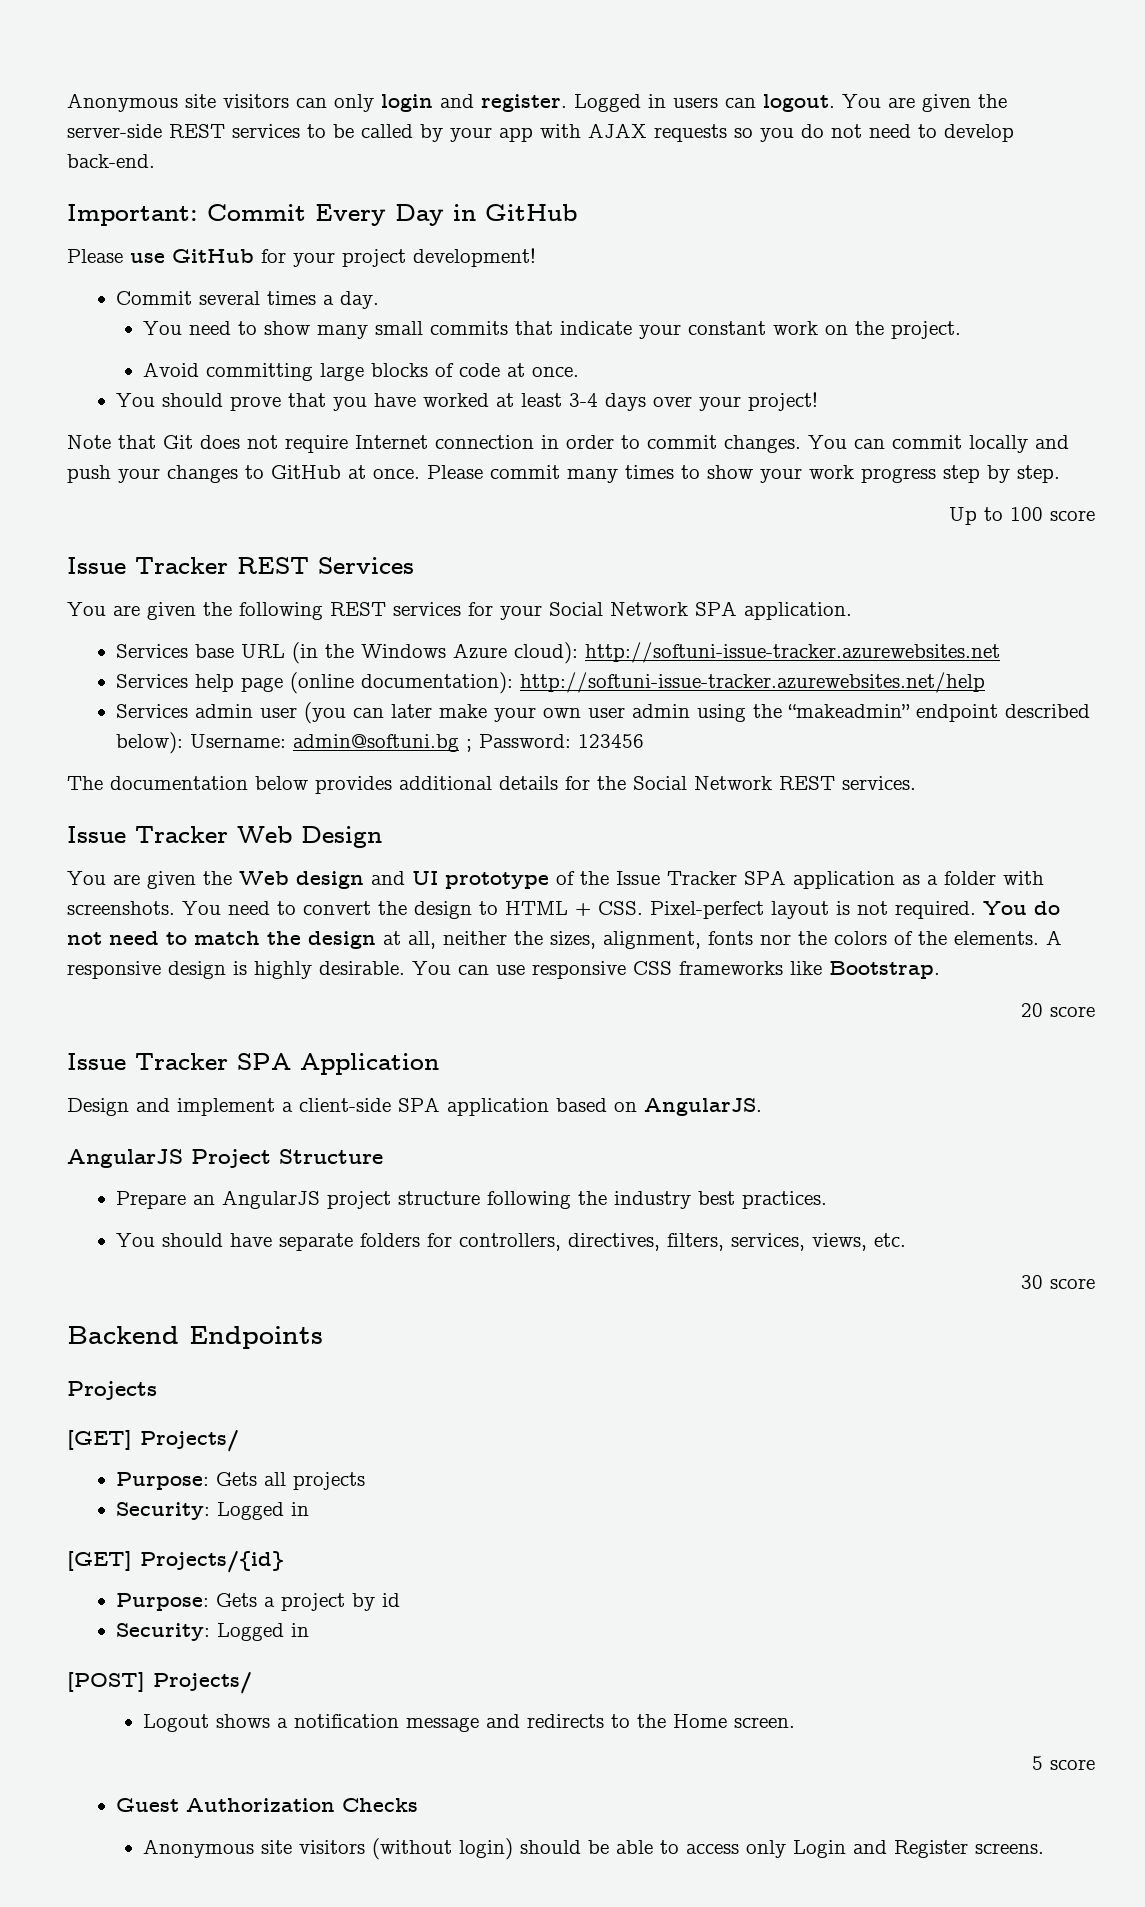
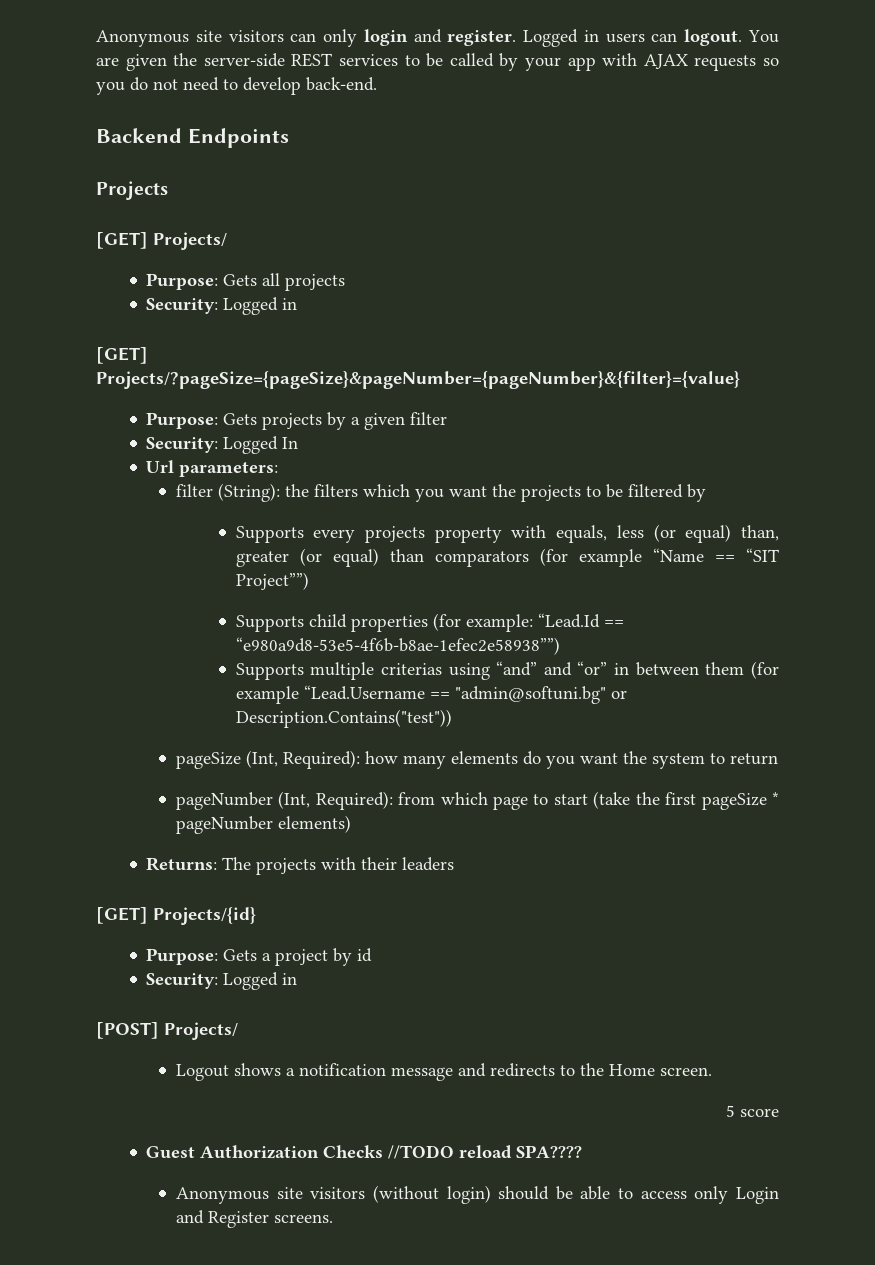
[67,204,577,226] [67,248,536,267] [116,291,380,309] [143,321,962,339] [143,362,580,381] [116,392,819,411] [67,435,1069,453] [67,465,1060,483] [949,507,1095,525] [67,557,414,574] [67,601,852,620] [116,642,1001,664] [116,672,986,694] [116,702,1091,724] [116,732,645,754] [67,776,916,794] [67,826,382,848] [67,870,1044,889] [67,901,1060,919] [67,930,1062,949] [67,961,940,979] [1021,1003,1095,1017] [67,1053,439,1075] [67,1097,762,1116] [67,1149,383,1168] [116,1190,828,1209] [116,1233,907,1251] [1021,1275,1095,1289] // Important: Commit Every Day in GitHub // Please use GitHub for your project development! // Commit several times a day. // You need to show many small commits that indicate your constant work on the project. // Avoid committing large blocks of code at once. // You should prove that you have worked at least 3-4 days over your project! // Note that Git does not require Internet connection in order to commit changes. You can commit locally and push your changes to GitHub at once. Please commit many times to show your work progress step by step. // Up to 100 score // Issue Tracker REST Services // You are given the following REST services for your Social Network SPA application. // Services base URL (in the Windows Azure cloud): http://softuni-issue-tracker.azurewebsites.net // Services help page (online documentation): http://softuni-issue-tracker.azurewebsites.net/help // Services admin user (you can later make your own user admin using the “makeadmin” endpoint described below): Username: admin@softuni.bg ; Password: 123456 // The documentation below provides additional details for the Social Network REST services. // Issue Tracker Web Design // You аre given the Web design and UI prototype of the Issue Tracker SPA application as a folder with screenshots. You need to convert the design to HTML + CSS. Pixel-perfect layout is not required. You do not need to match the design at all, neither the sizes, alignment, fonts nor the colors of the elements. A responsive design is highly desirable. You can use responsive CSS frameworks like Bootstrap. // 20 score // Issue Tracker SPA Application // Design and implement a client-side SPA application based on AngularJS. // AngularJS Project Structure // Prepare an AngularJS project structure following the industry best practices. // You should have separate folders for controllers, directives, filters, services, views, etc. // 30 score -> (377, 84) none
(310, 1509) none -> [96,347,148,364] [96,371,740,389] [146,412,448,430] [146,436,299,454] [146,460,279,477] [175,483,706,502] [235,524,779,543] [235,548,779,567] [235,572,309,590] [235,613,624,632] [235,637,560,655] [235,661,780,680] [235,685,627,704] [235,709,452,728] [175,750,778,769] [175,791,779,810] [175,815,351,834] [146,857,455,875] // [GET] Projects/?pageSize={pageSize}&pageNumber={pageNumber}&{filter}={value} // Purpose: Gets projects by a given filter // Security: Logged In // Url parameters: // filter (String): the filters which you want the projects to be filtered by // Supports every projects property with equals, less (or equal) than, greater (or equal) than comparators (for example “Name == “SIT Project””) // Supports child properties (for example: “Lead.Id == “e980a9d8-53e5-4f6b-b8ae-1efec2e58938””) // Supports multiple criterias using “and” and “or” in between them (for example “Lead.Username == "admin@softuni.bg" or Description.Contains("test")) // pageSize (Int, Required): how many elements do you want the system to return // pageNumber (Int, Required): from which page to start (take the first pageSize * pageNumber elements) // Returns: The projects with their leaders
(419, 1805) none -> [388,1145,583,1159] //TODO reload SPA????

